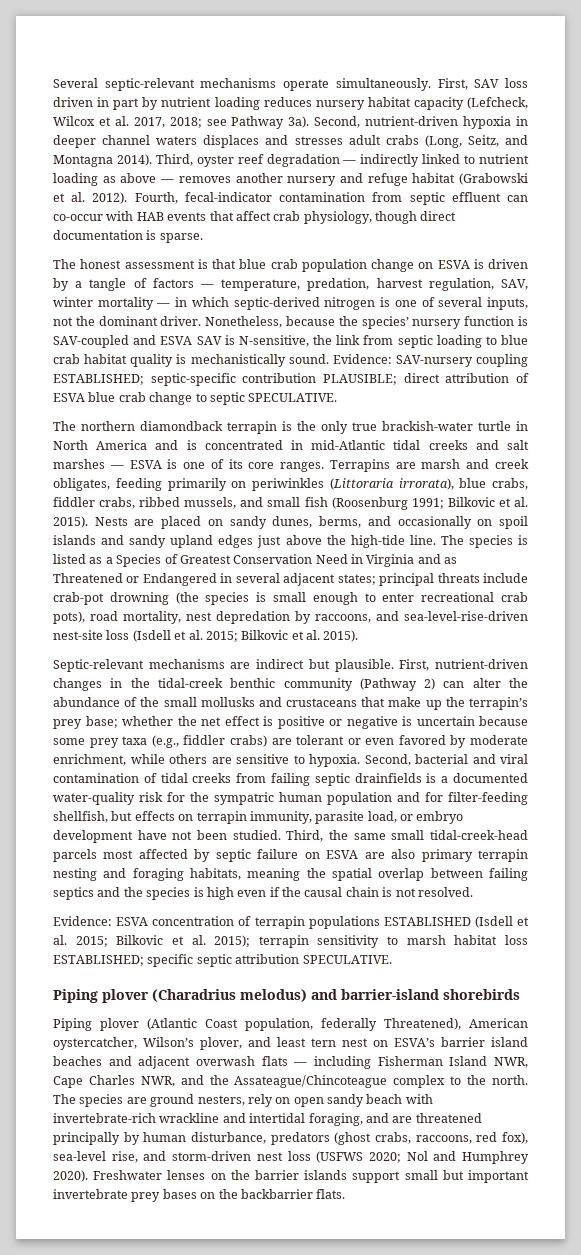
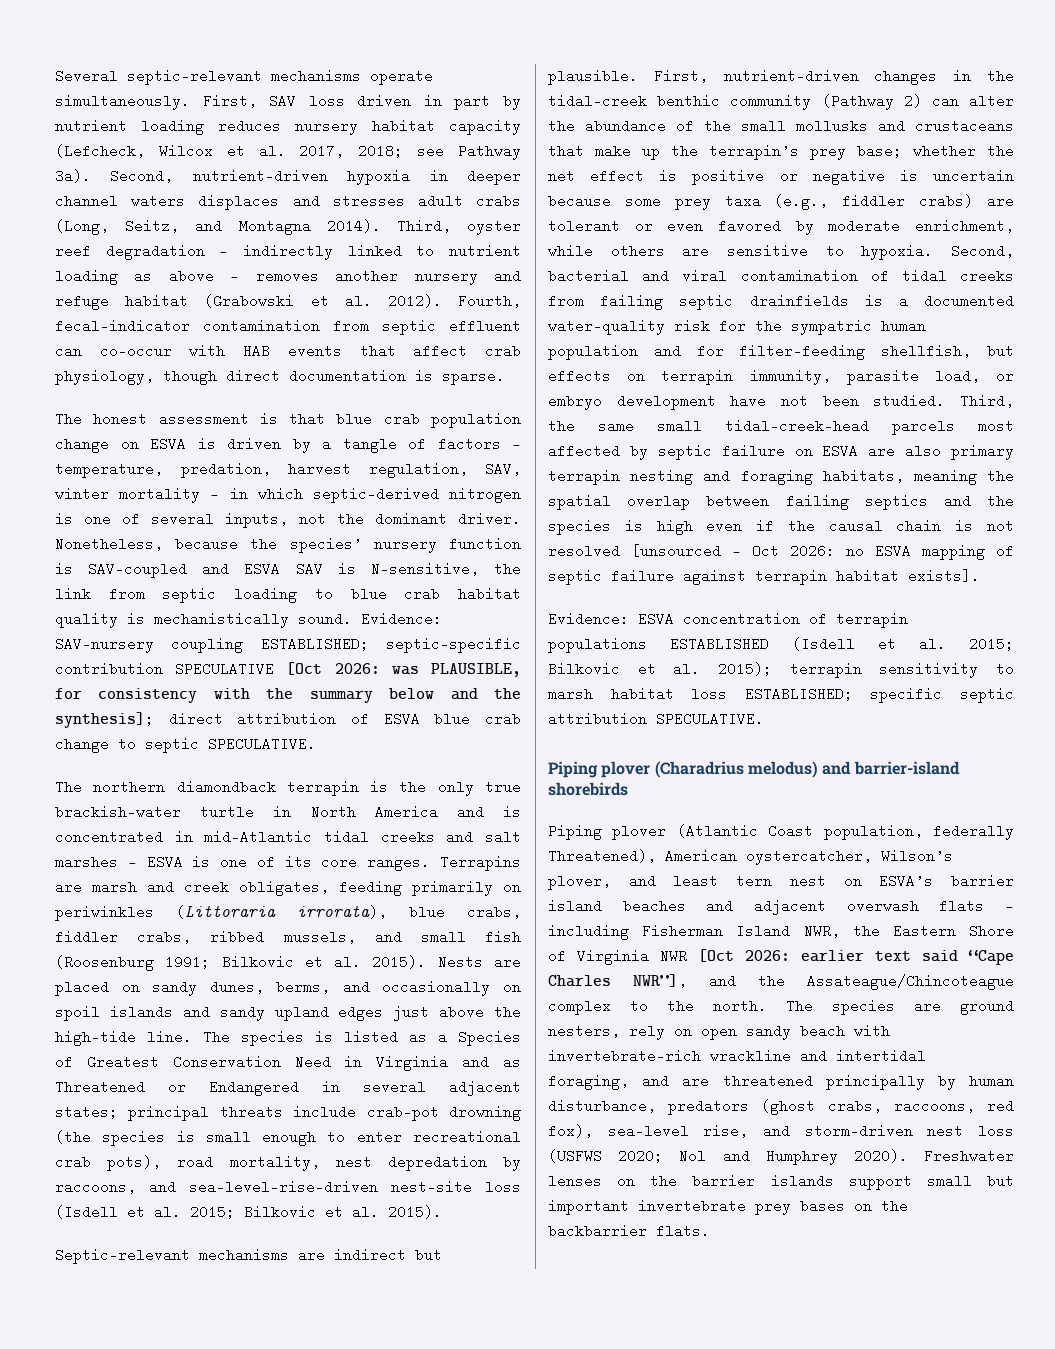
[323,374,398,385] PLAUSIBLE; -> [175,662,521,677] [55,688,522,703] [55,712,154,728] SPECULATIVE [Oct 2026: was PLAUSIBLE, for consistency with the summary below and the synthesis];
[417,887,473,897] resolved. -> [548,544,1014,560] [548,569,980,585] resolved [unsourced — Oct 2026: no ESVA mapping of septic failure against terrapin habitat exists].
[53,1075,175,1088] Cape Charles NWR, -> [852,924,1014,938] [548,949,1014,965] [548,974,687,988] the Eastern Shore of Virginia NWR [Oct 2026: earlier text said “Cape Charles NWR”],

